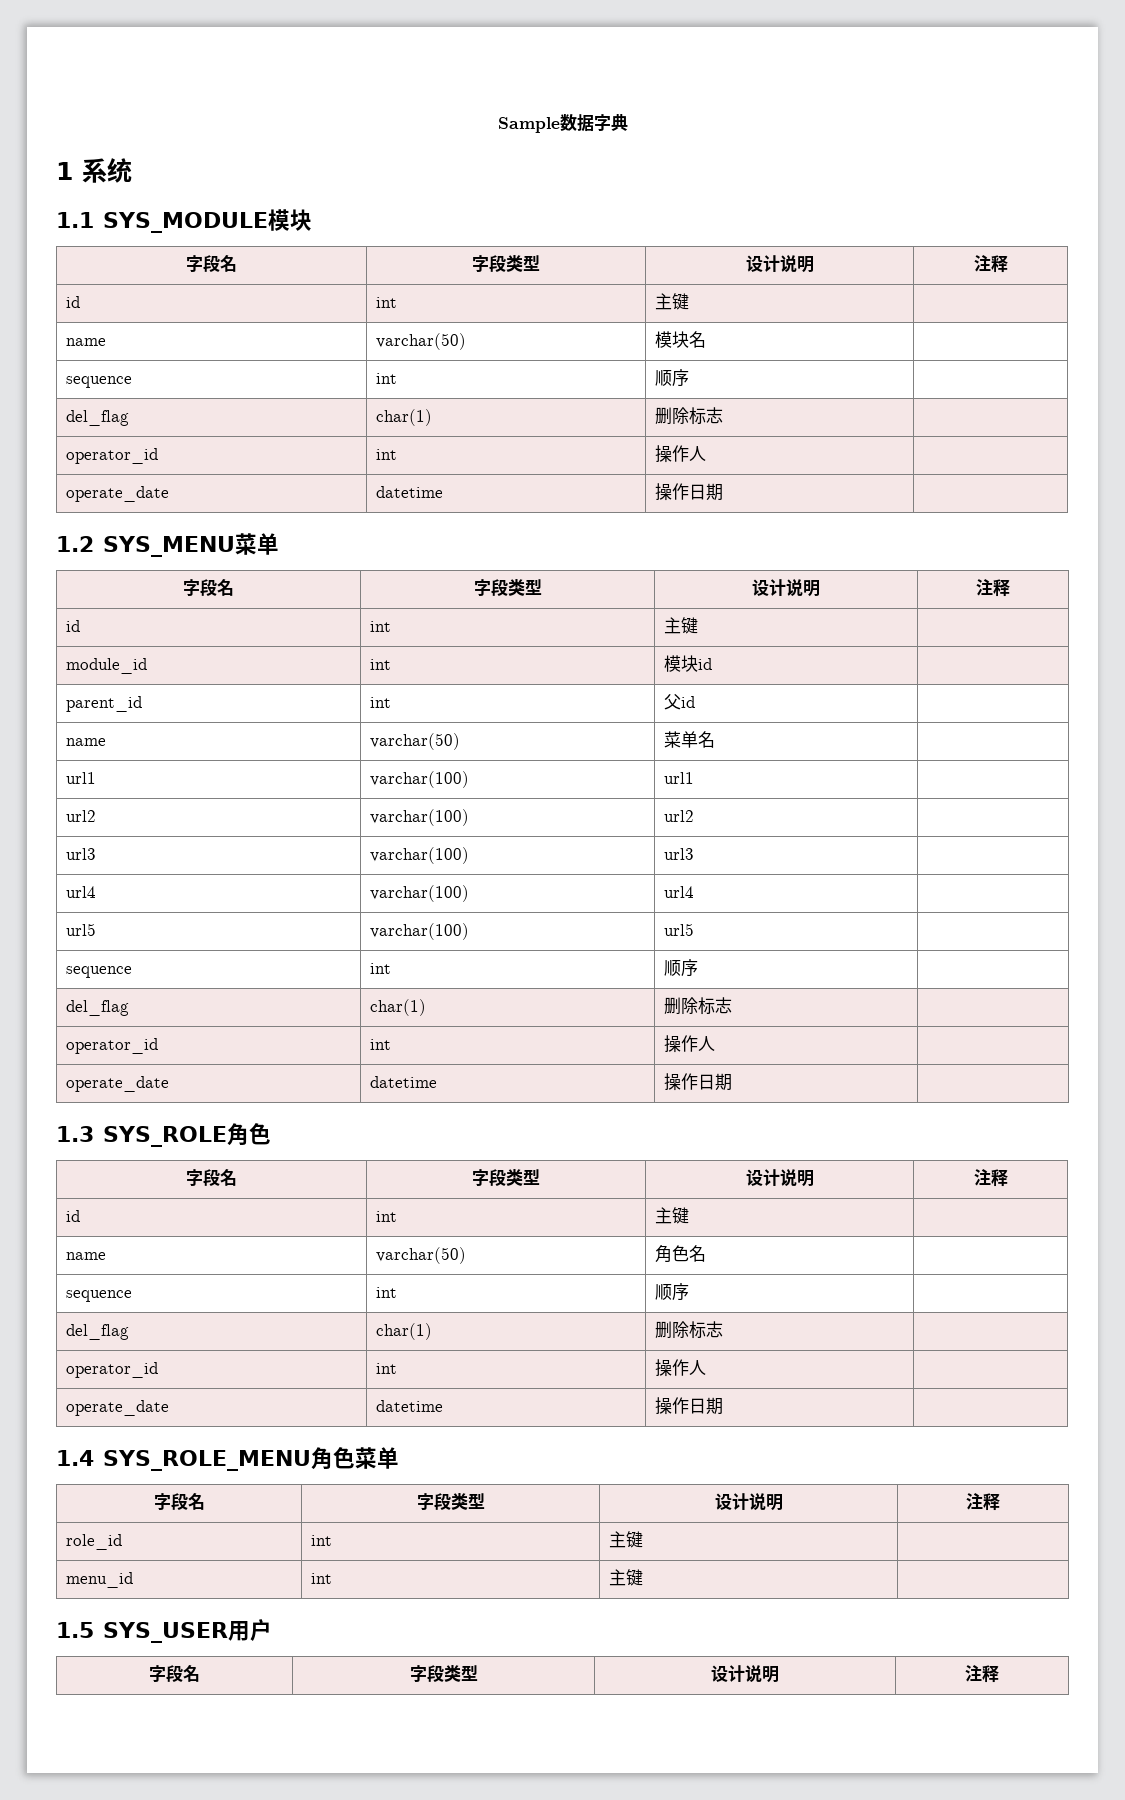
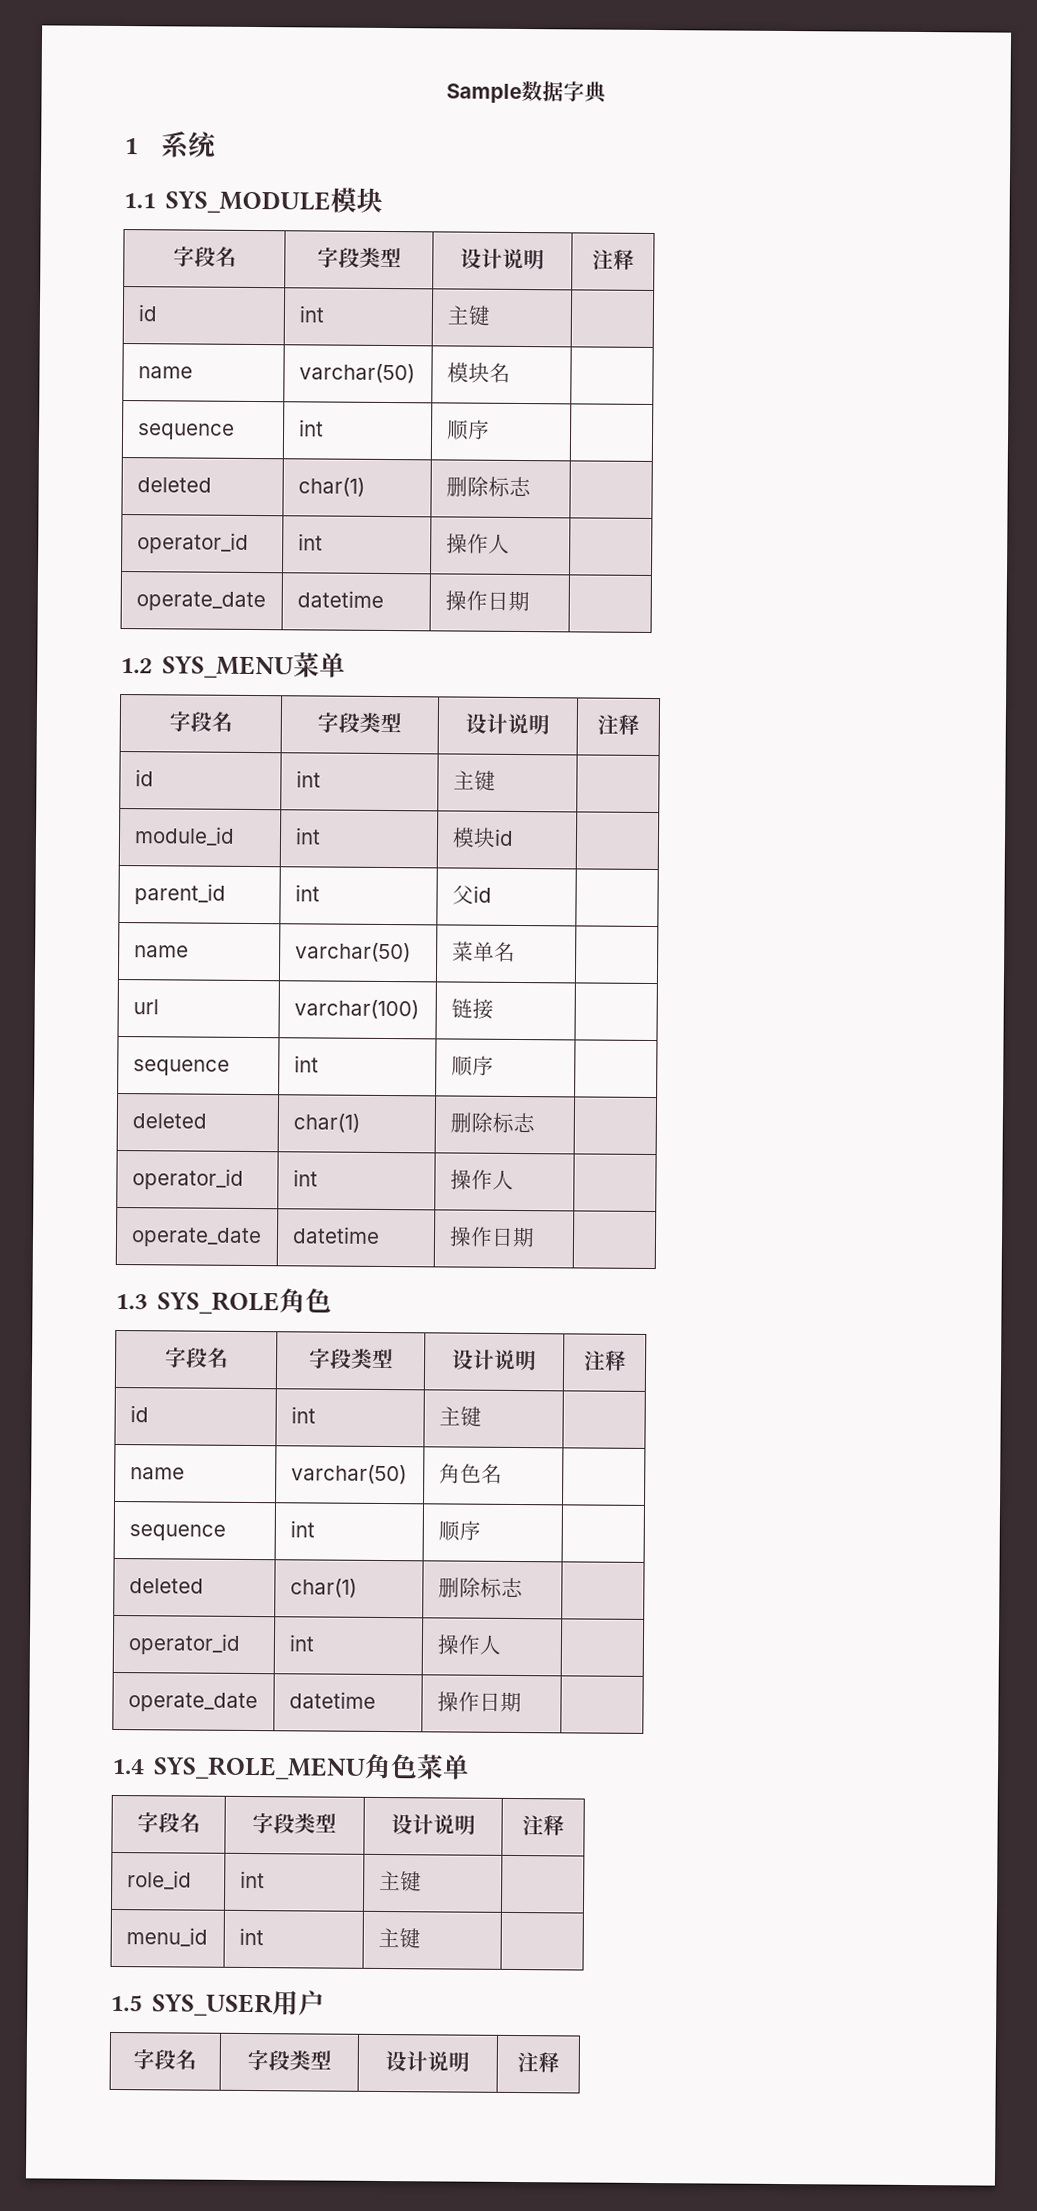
[66,410,130,426] del_flag -> [136,477,212,493] deleted
[66,772,97,784] [370,771,470,788] [664,772,695,784] [66,810,97,822] [370,809,470,826] [664,810,695,822] [66,848,97,860] [370,847,470,864] [664,848,695,860] [66,886,97,898] [370,885,470,902] [664,886,695,898] [66,923,97,936] [370,923,470,940] [664,923,695,936] [66,966,133,978] [370,963,392,974] [664,959,699,977] [66,1000,130,1016] url1 | varchar(100) | url1 | // url2 | varchar(100) | url2 | // url3 | varchar(100) | url3 | // url4 | varchar(100) | url4 | // url5 | varchar(100) | url5 | // sequence | int | 顺序 | // del_flag -> [132,999,159,1015] [293,999,419,1020] [450,998,494,1020] [132,1059,230,1076] [293,1055,319,1073] [450,1055,494,1077] [131,1113,207,1129] url | varchar(100) | 链接 | // sequence | int | 顺序 | // deleted
[66,1324,130,1340] del_flag -> [128,1578,204,1594] deleted

